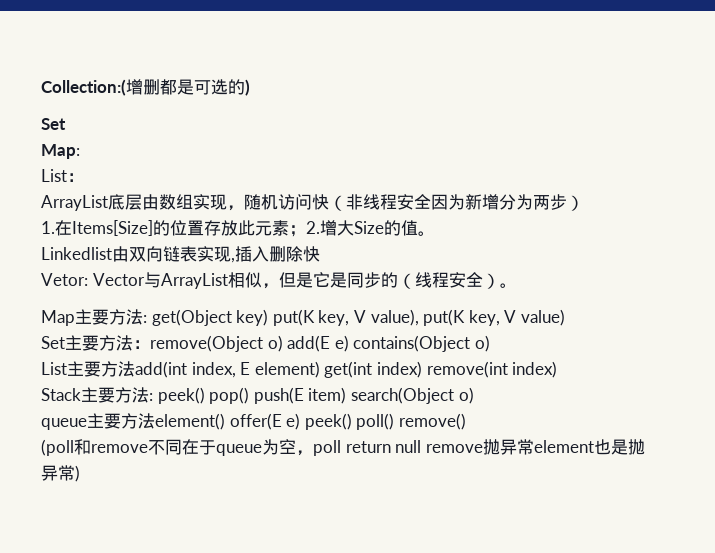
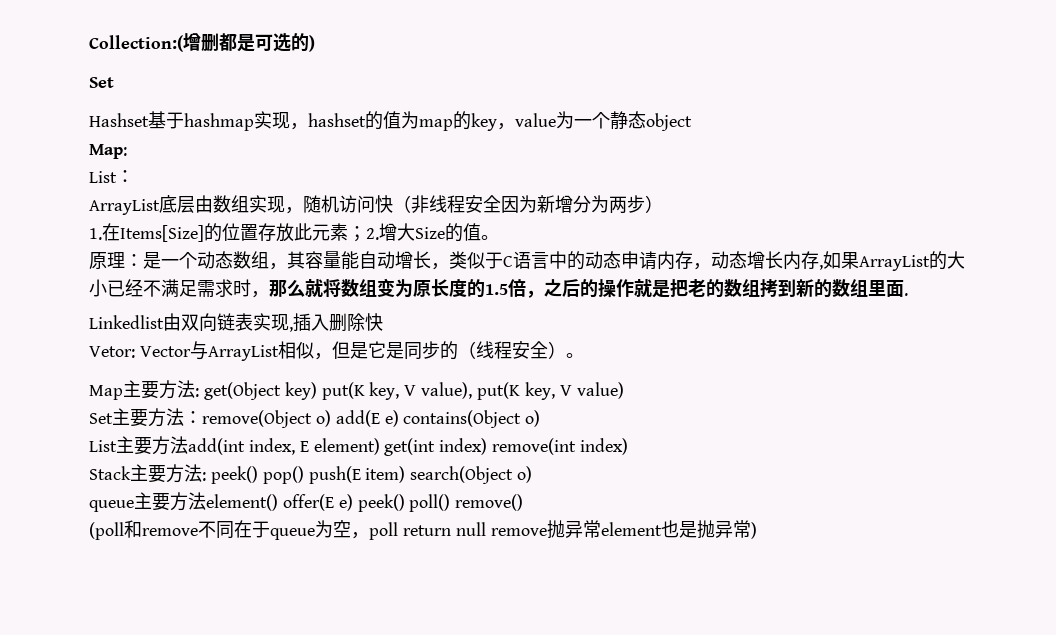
(66, 124) none -> [89,111,692,131] // Hashset基于hashmap实现，hashset的值为map的key，value为一个静态object
(435, 233) none -> [89,251,965,271] [89,278,908,298] // 原理：是一个动态数组，其容量能自动增长，类似于C语言中的动态申请内存，动态增长内存,如果ArrayList的大小已经不满足需求时，那么就将数组变为原长度的1.5倍，之后的操作就是把老的数组拷到新的数组里面.

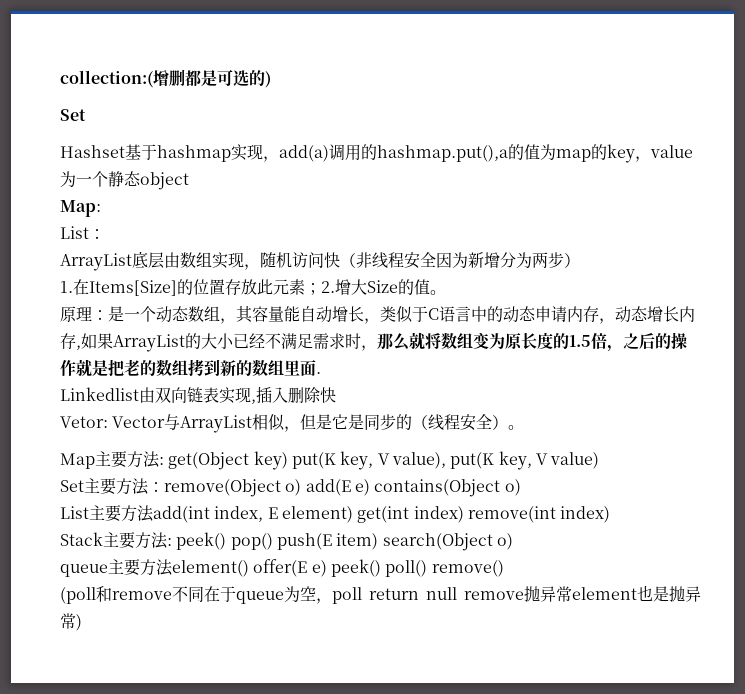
[89,35,183,52] Collection:( -> [60,70,153,88] collection:(
[308,113,366,127] hashset -> [279,144,508,162] add(a)调用的hashmap.put(),a

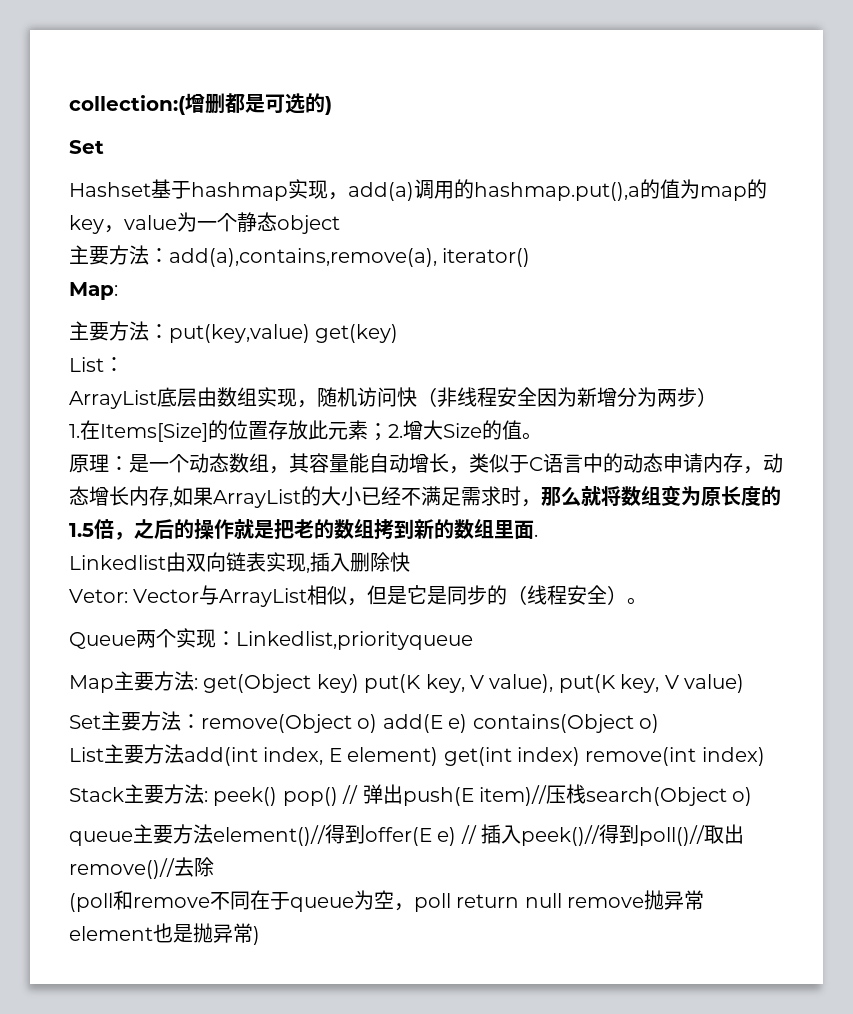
[60,200,101,217] Map: -> [69,245,531,267] [69,282,118,300] [69,321,399,343] 主要方法：add(a),contains,remove(a), iterator() // Map: // 主要方法：put(key,value) get(key)
(525, 427) none -> [69,628,473,650] // Queue两个实现：Linkedlist,priorityqueue
[276,533,379,550] push(E item) -> [342,784,586,806] // 弹出push(E item)//压栈
[172,559,504,577] element() offer(E e) peek() poll() remove() -> [213,824,745,846] [69,857,214,879] element()//得到offer(E e) // 插入peek()//得到poll()//取出remove()//去除

